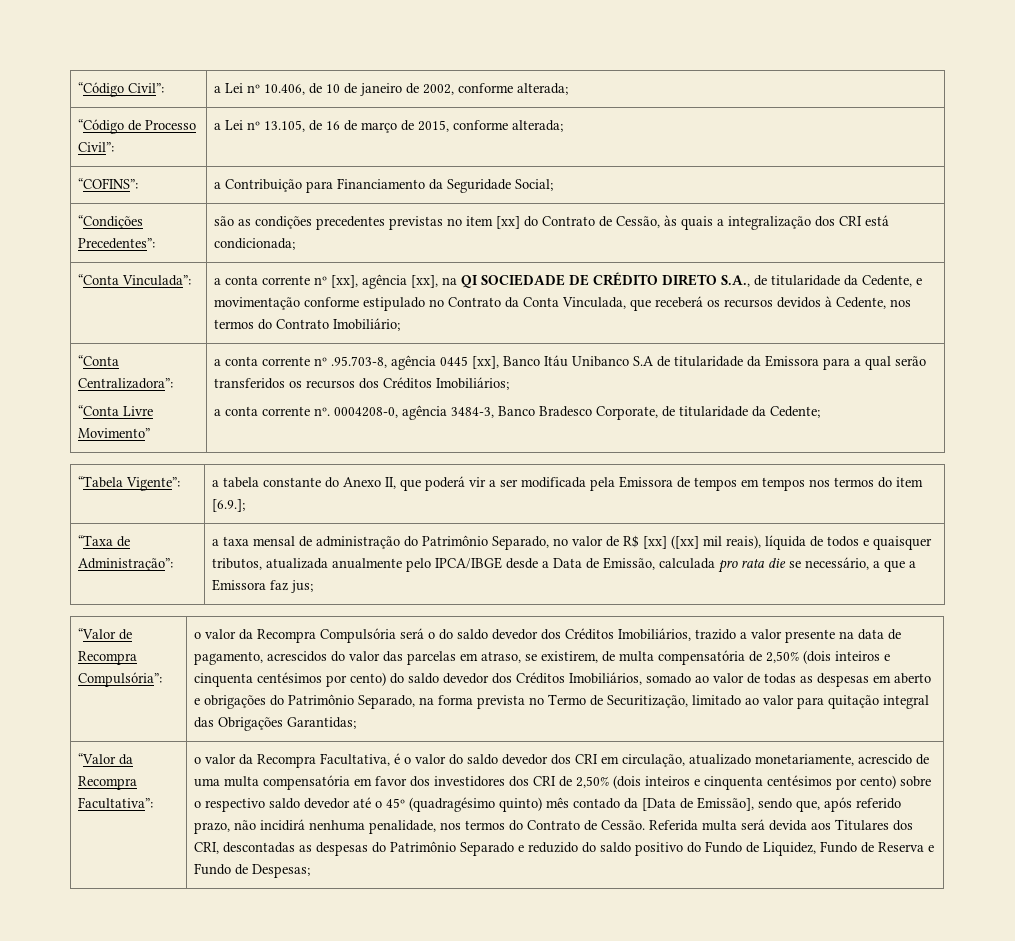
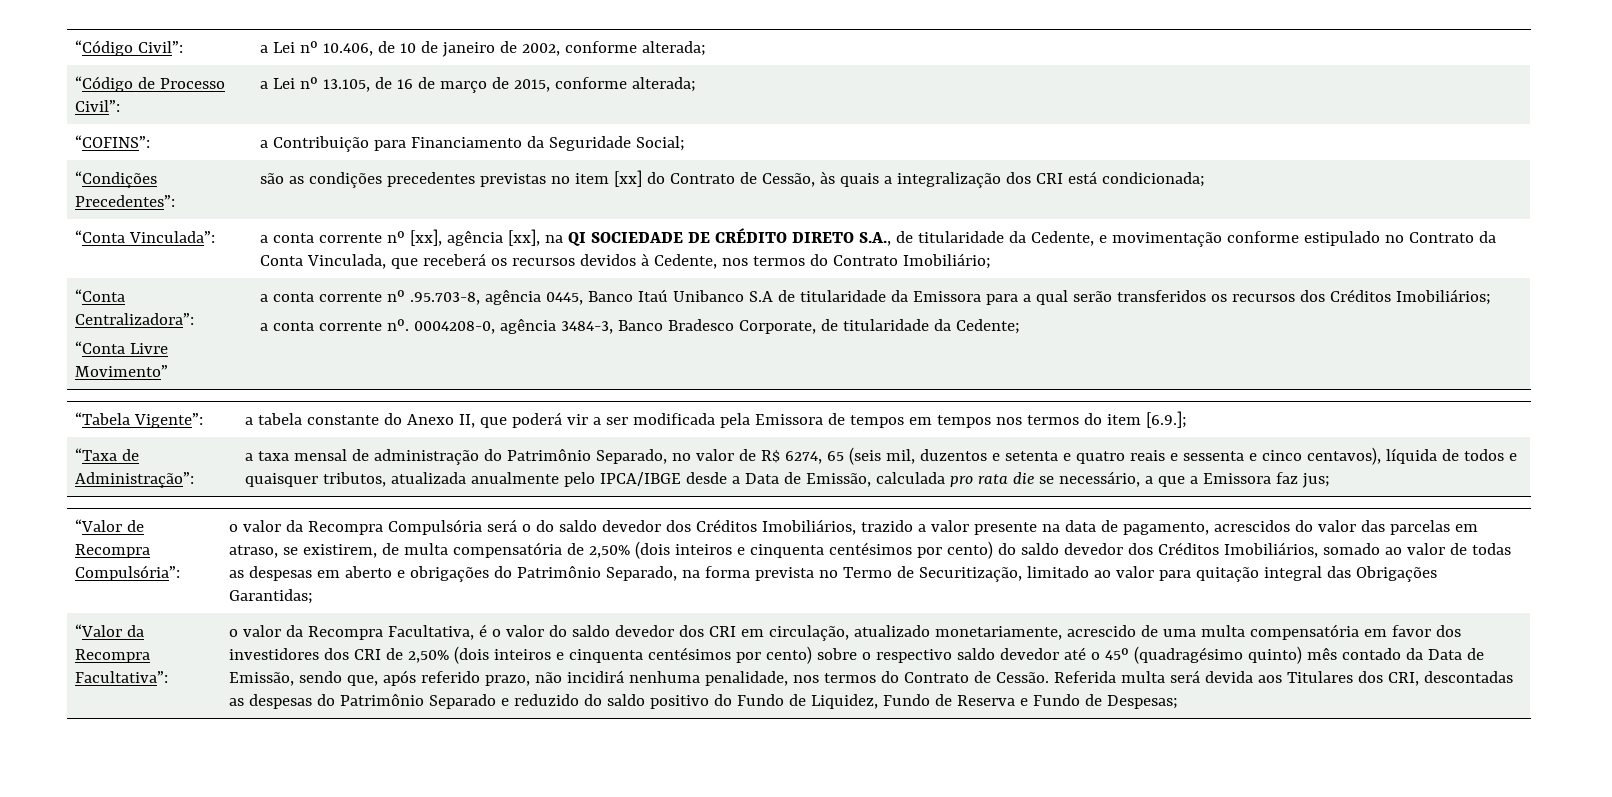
[439,355,568,369] 0445 [xx], Banco Itáu -> [546,289,669,305] 0445, Banco Itaú
[642,535,761,549] [xx] ([xx] mil reais), -> [785,447,1382,465] 6274, 65 (seis mil, duzentos e setenta e quatro reais e sessenta e cinco centavos),
[641,797,754,811] [Data de Emissão], -> [1428,648,1485,660] [229,672,295,686] Data de Emissão,

